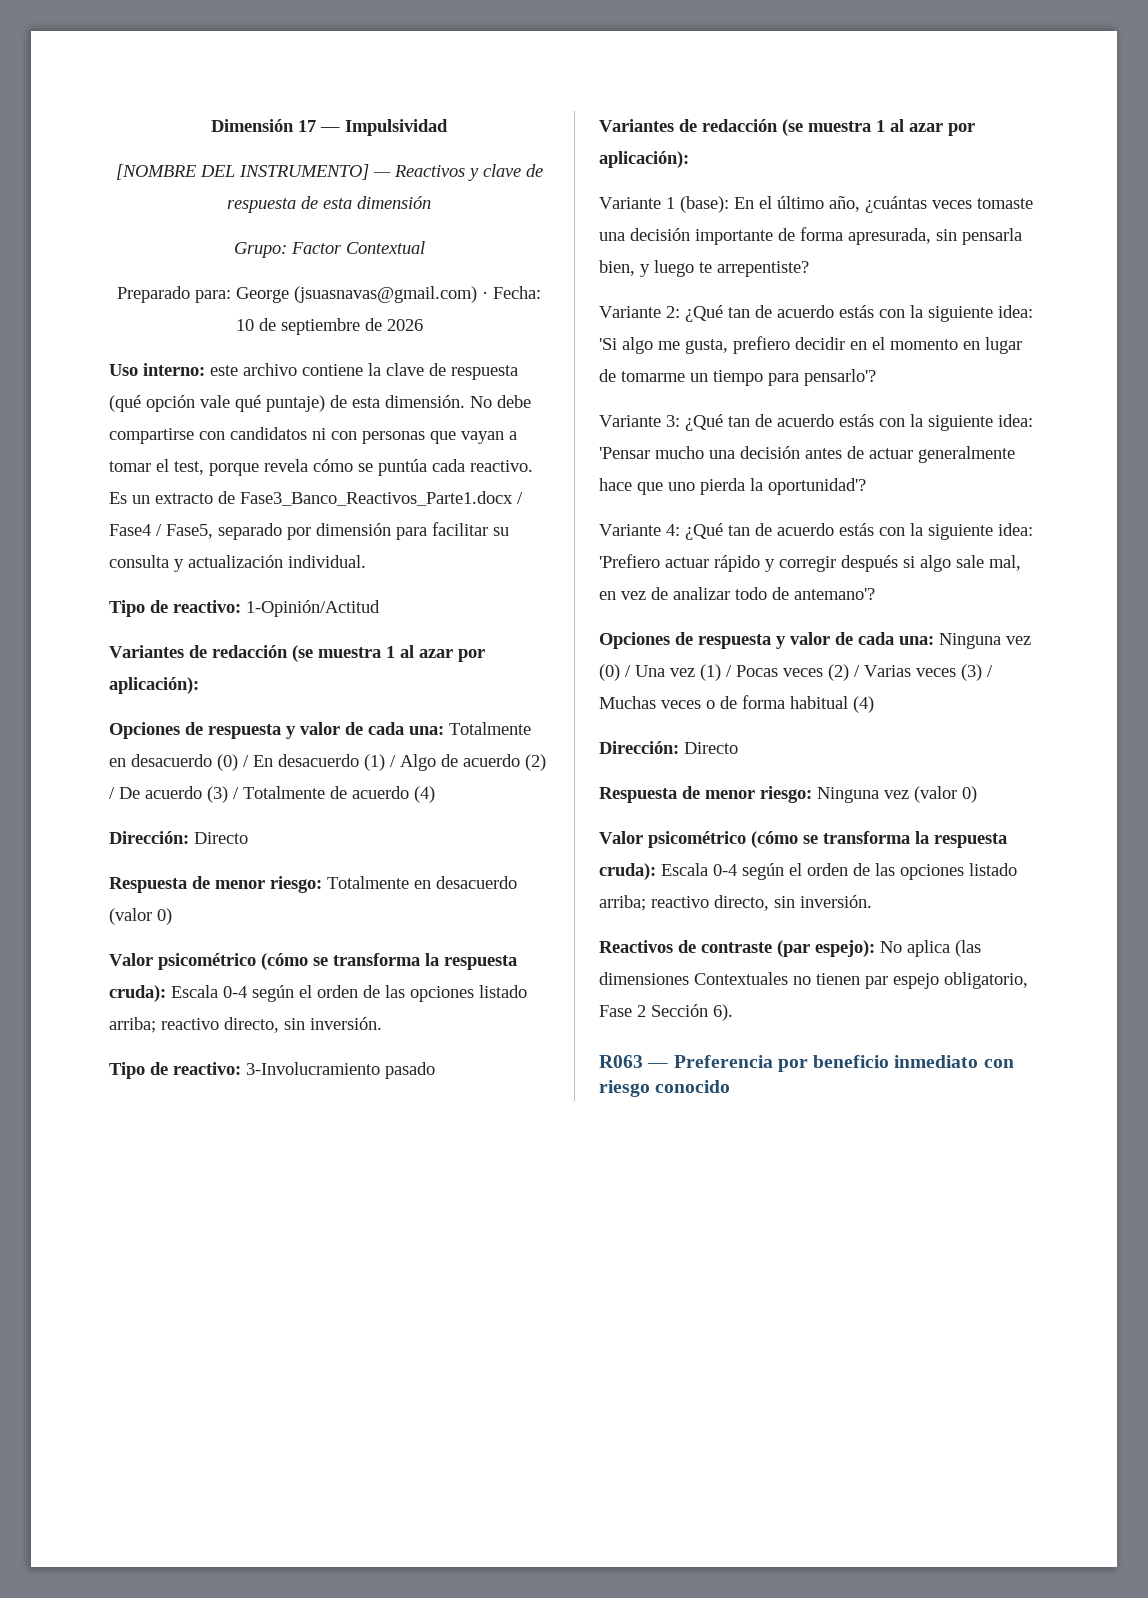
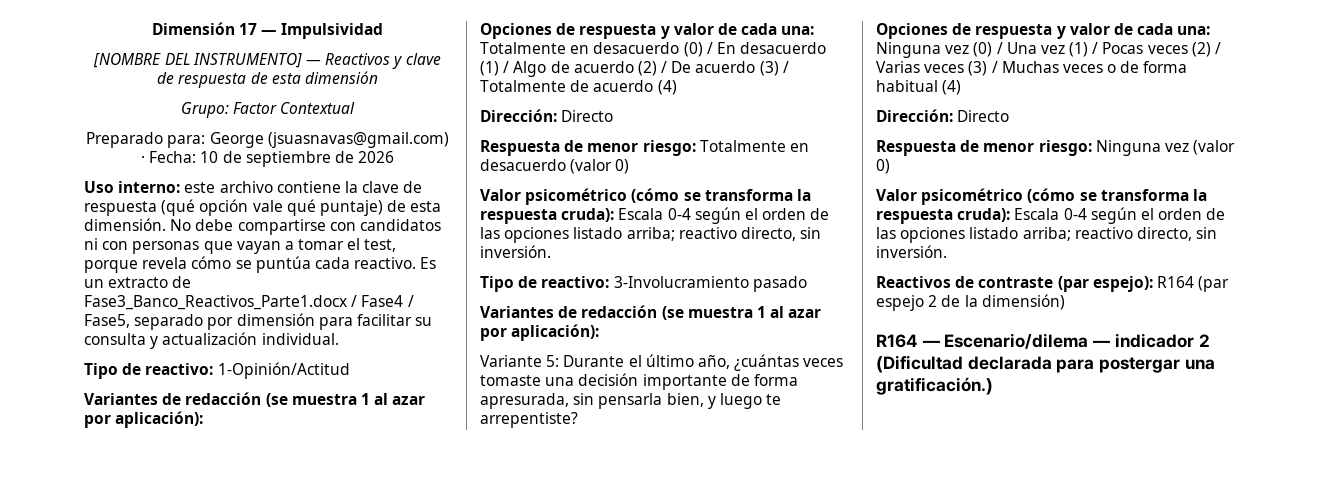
[666,196,754,213] 1 (base): En -> [546,355,625,367] 5: Durante
[599,305,1033,322] [599,336,1022,354] [599,369,876,386] [599,414,1033,431] [599,446,1015,463] [599,478,866,495] [599,523,1033,540] [599,554,1021,572] [599,587,875,600] // Variante 2: ¿Qué tan de acuerdo estás con la siguiente idea: 'Si algo me gusta, prefiero decidir en el momento en lugar de tomarme un tiempo para pensarlo'? // Variante 3: ¿Qué tan de acuerdo estás con la siguiente idea: 'Pensar mucho una decisión antes de actuar generalmente hace que uno pierda la oportunidad'? // Variante 4: ¿Qué tan de acuerdo estás con la siguiente idea: 'Prefiero actuar rápido y corregir después si algo sale mal, en vez de analizar todo de antemano'? -> (578, 420) none
[880,940,981,957] [599,972,1028,989] [599,1004,733,1021] [599,1055,1014,1072] [599,1080,731,1097] No aplica (las dimensiones Contextuales no tienen par espejo obligatorio, Fase 2 Sección 6). // R063 — Preferencia por beneficio inmediato con riesgo conocido -> [1156,276,1230,292] [876,294,1065,311] [876,333,1210,349] [876,355,1215,373] [876,377,993,395] R164 (par espejo 2 de la dimensión) // R164 — Escenario/dilema — indicador 2 (Dificultad declarada para postergar una gratificación.)

